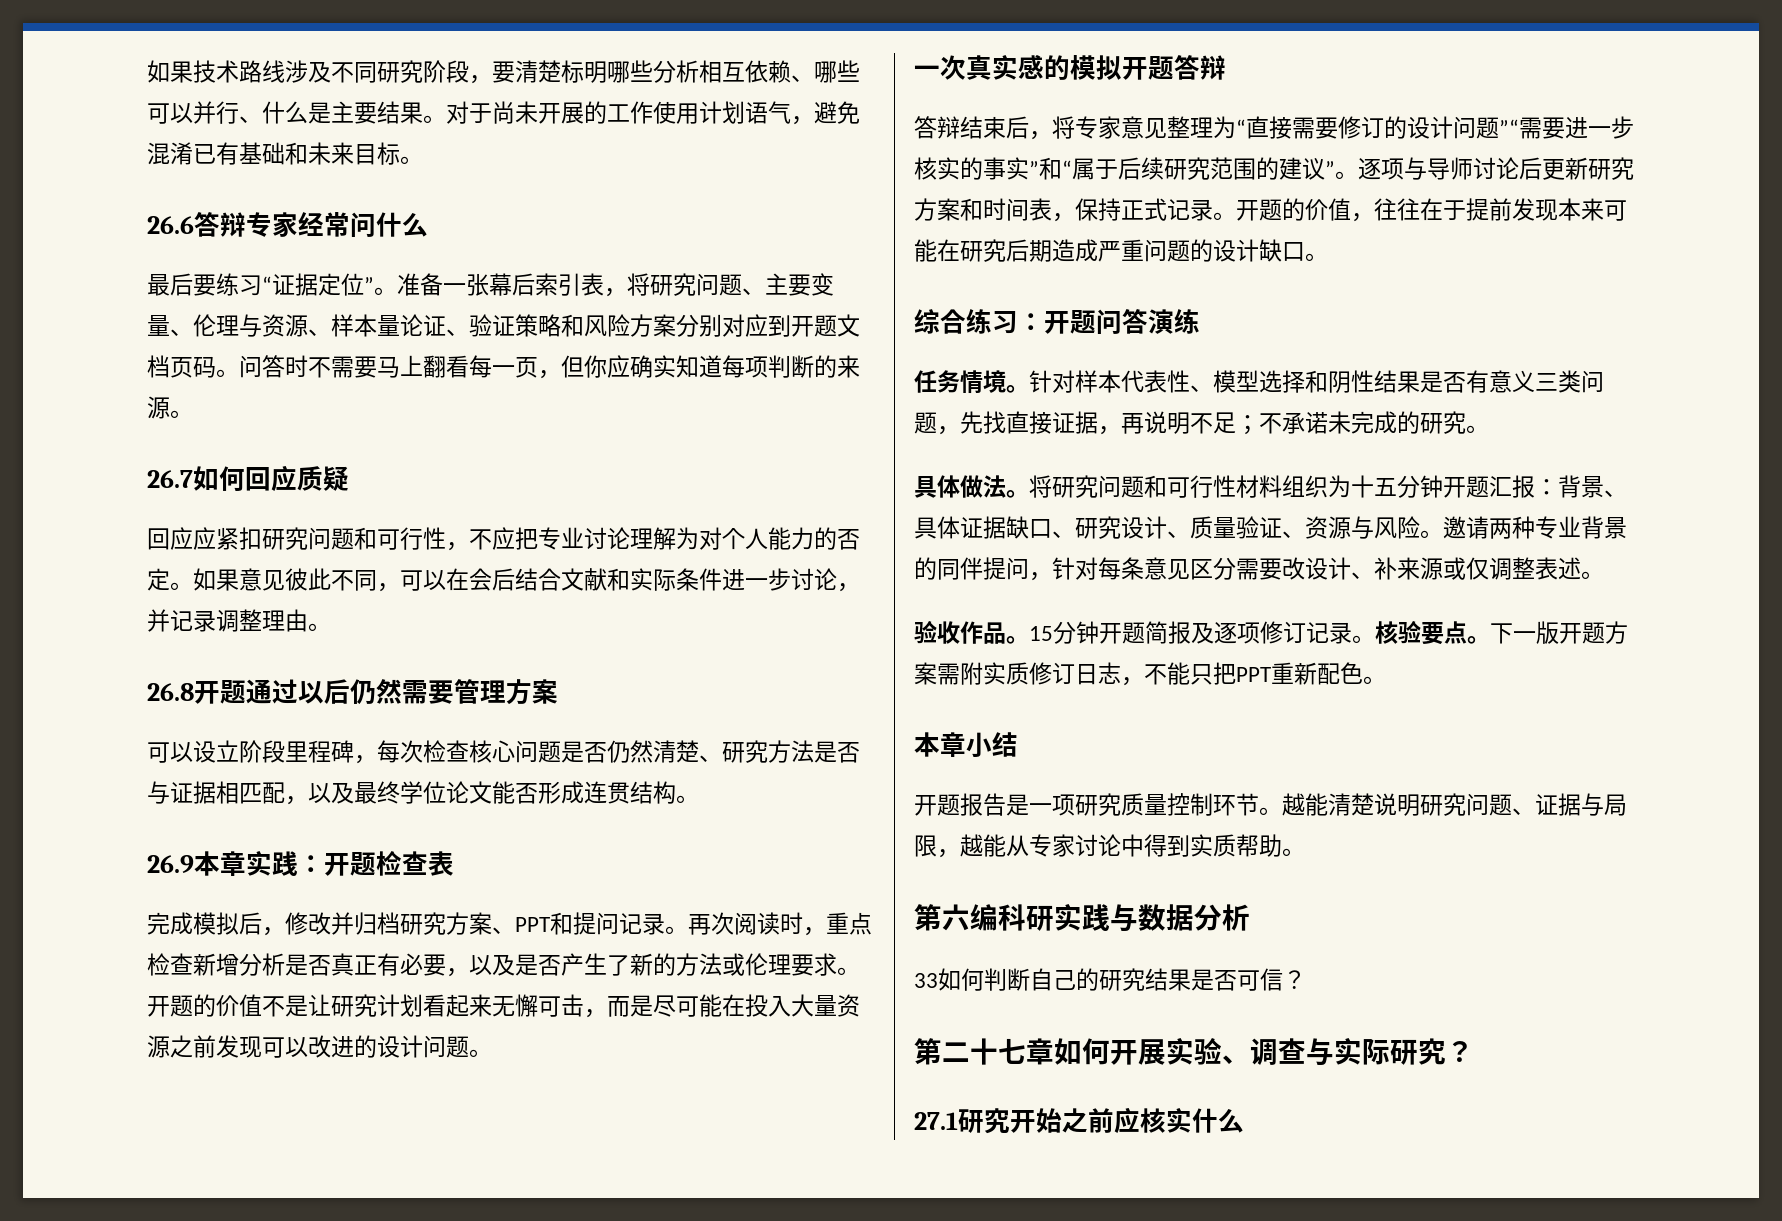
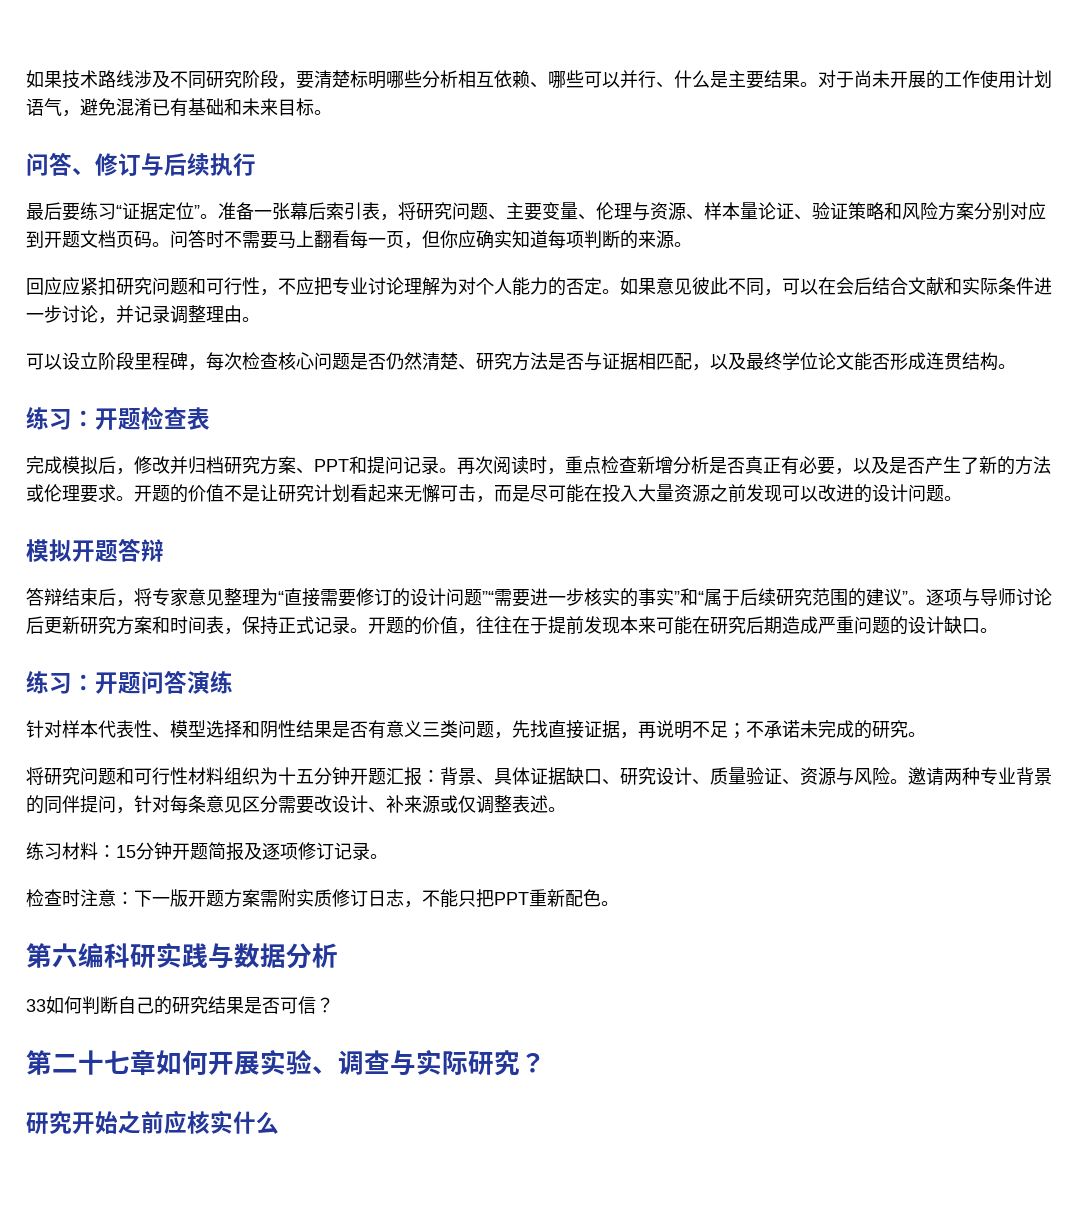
[147,212,428,237] 26.6答辩专家经常问什么 -> [26,152,256,176] 问答、修订与后续执行
[147,465,349,492] // 26.7如何回应质疑 -> (692, 244) none
[147,679,558,705] // 26.8开题通过以后仍然需要管理方案 -> (260, 319) none
[147,851,298,876] 26.9本章实践 -> [26,407,72,430] 练习
[914,55,1070,80] 一次真实感的 -> (962, 498) none
[914,309,966,334] 综合 -> (998, 630) none
[914,370,1029,394] 任务情境。 -> (233, 682) none
[914,475,1029,498] 具体做法。 -> (926, 734) none
[914,620,1029,644] 验收作品。 -> [26,842,116,860] 练习材料：
[1375,620,1490,645] 核验要点。 -> [26,889,134,907] // 检查时注意：
[914,732,1018,758] [914,793,1627,816] [914,834,1305,858] // 本章小结 // 开题报告是一项研究质量控制环节。越能清楚说明研究问题、证据与局限，越能从专家讨论中得到实质帮助。 -> (619, 903) none
[914,1112,958,1130] 27.1 -> (546, 1062) none

